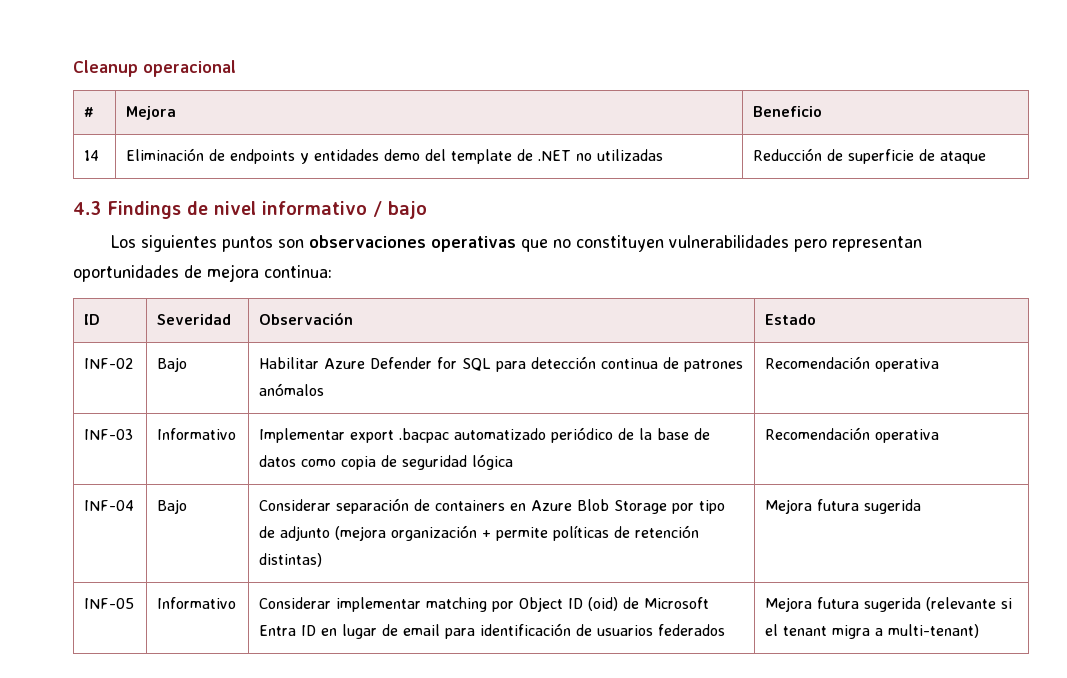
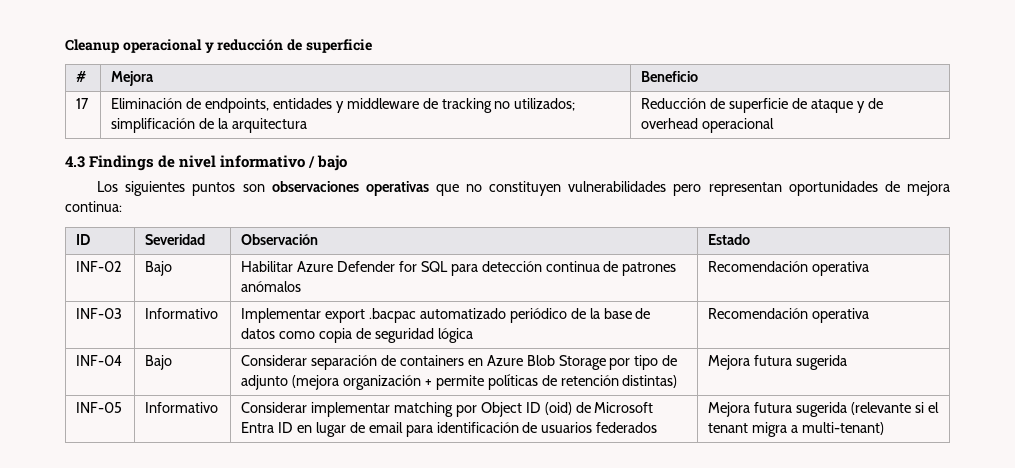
(236, 68) none -> [204,39,372,53] y reducción de superficie
[84,150,100,161] 14 -> [76,98,90,109] 17
[230,149,664,164] endpoints y entidades demo del template de .NET no utilizadas -> [204,98,576,113] [111,118,307,133] endpoints, entidades y middleware de tracking no utilizados; simplificación de la arquitectura
(987, 157) none -> [856,98,883,113] [641,118,775,133] y de overhead operacional

